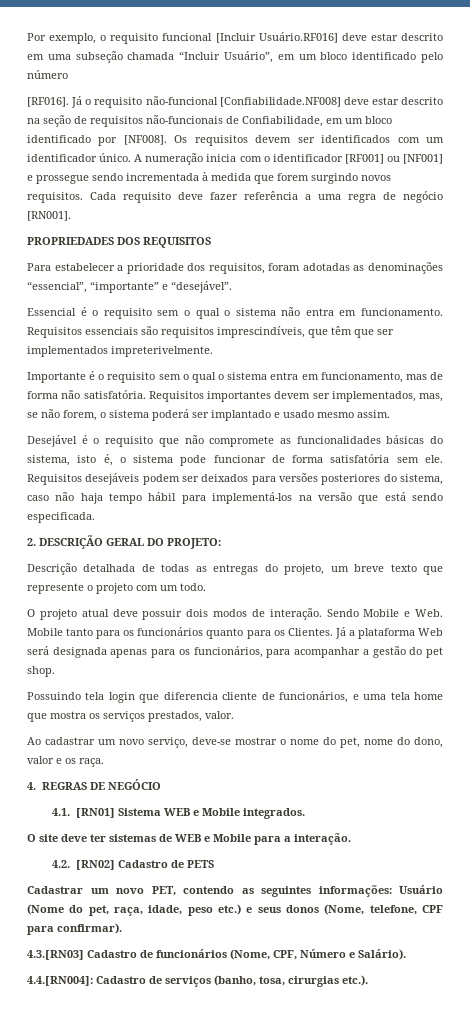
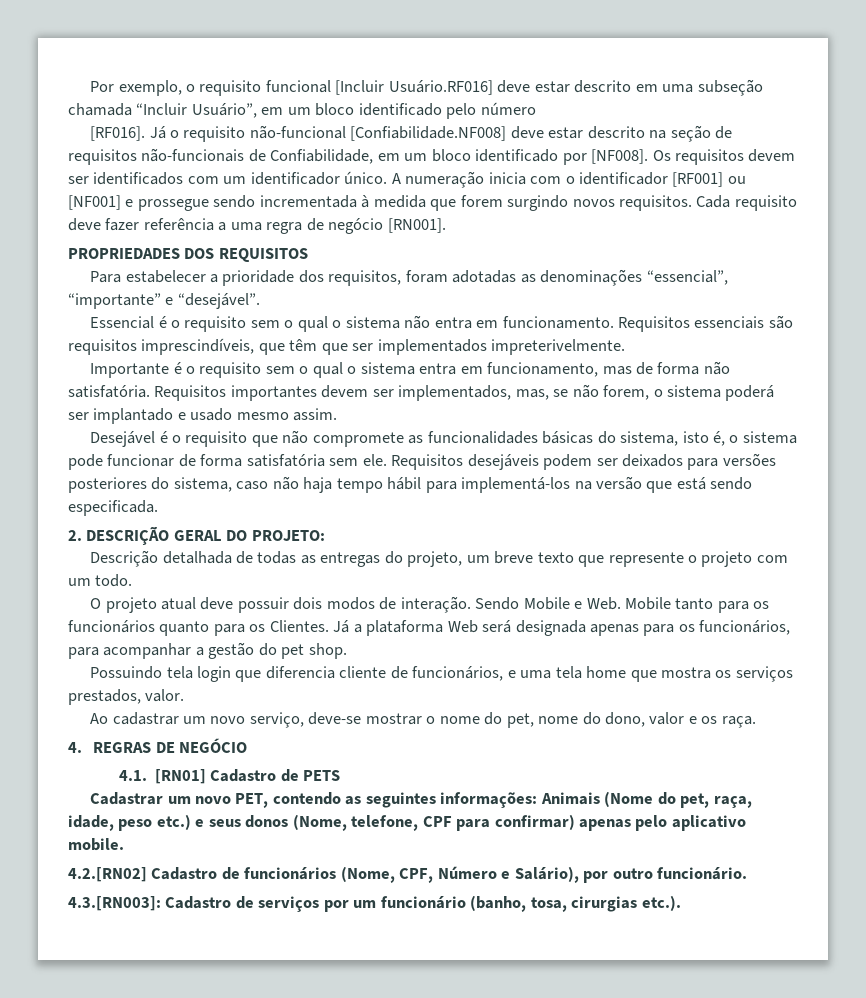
[117,808,305,819] [27,833,351,845] [52,860,115,870] Sistema WEB e Mobile integrados. // O site deve ter sistemas de WEB e Mobile para a interação. // 4.2. [RN02] -> (206, 776) none
[399,885,443,894] Usuário -> [540,792,600,805] Animais
[57,923,122,934] [27,950,84,960] confirmar). // 4.3.[RN03] -> [494,814,746,831] [68,838,124,851] [68,867,147,882] confirmar) apenas pelo aplicativo mobile. // 4.2.[RN02]
[358,949,406,960] [27,976,211,987] Salário). // 4.4.[RN004]: Cadastro de serviços -> [514,866,748,883] [68,896,466,912] Salário), por outro funcionário. // 4.3.[RN003]: Cadastro de serviços por um funcionário

